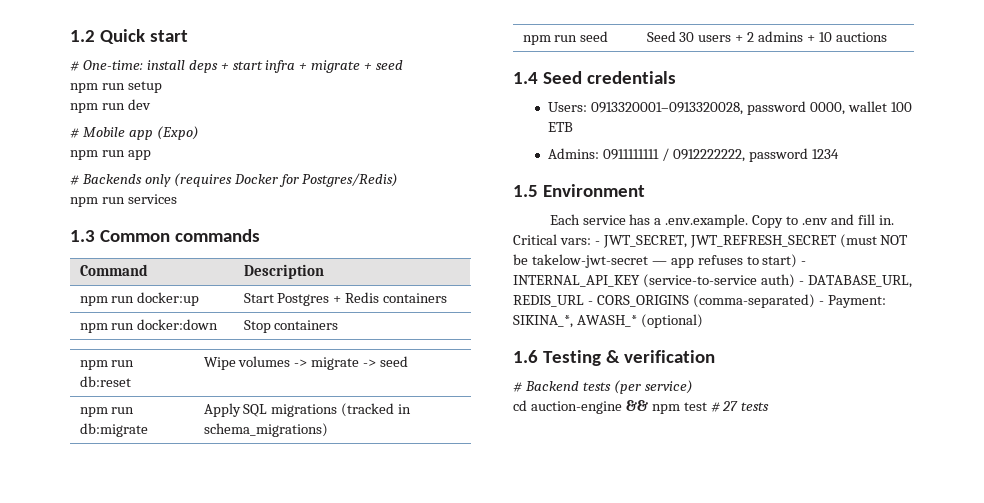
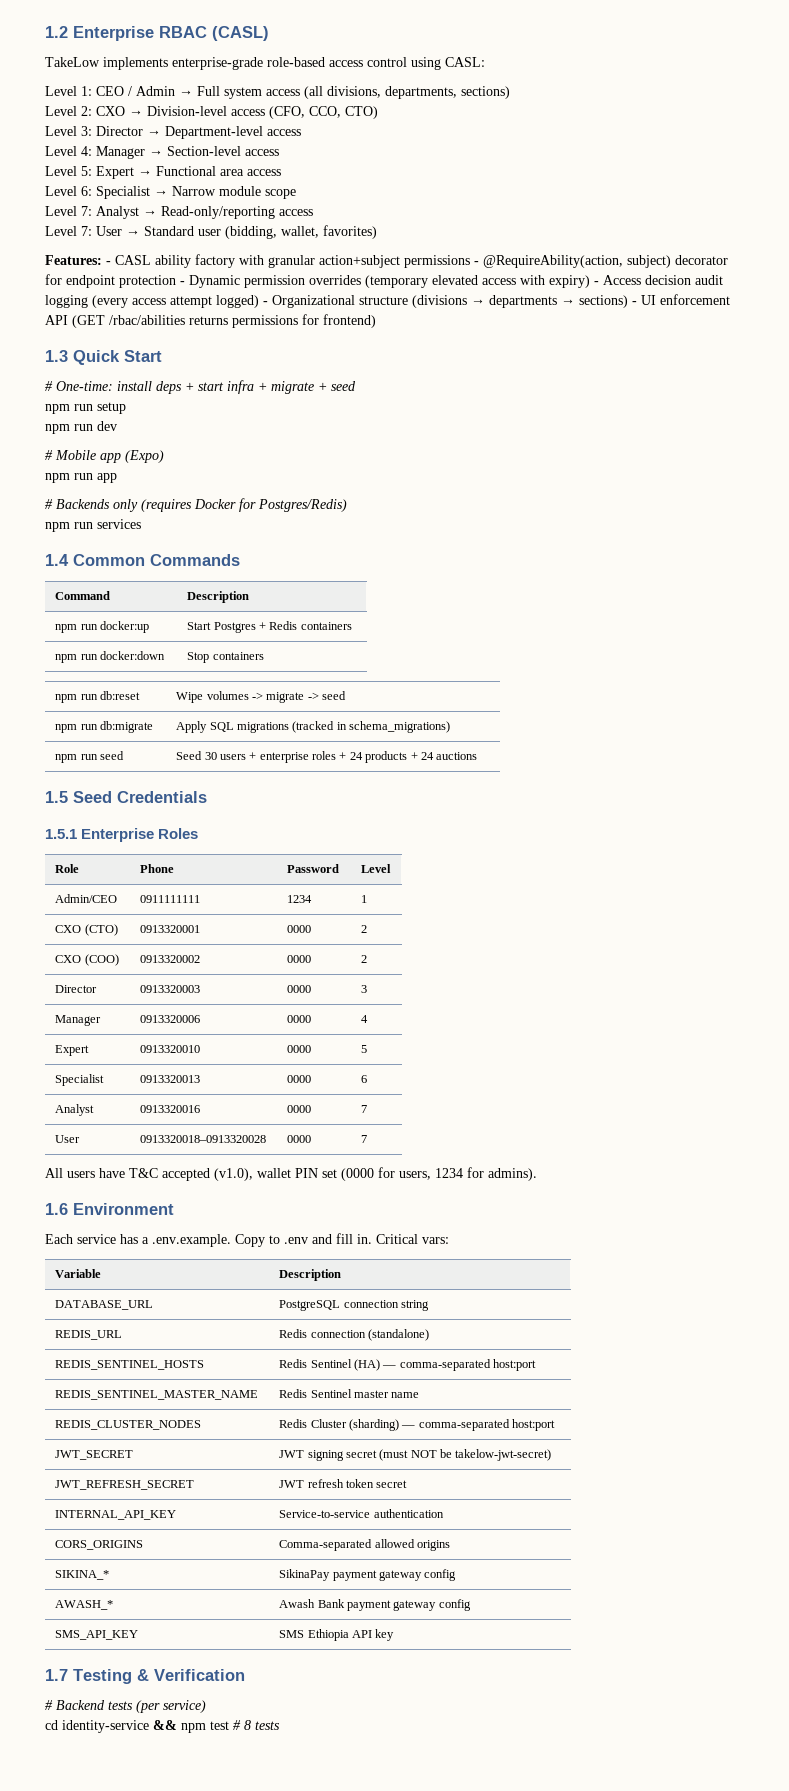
[100,29,189,44] Quick start -> [73,26,269,41] [45,57,485,70] [45,86,510,99] [45,106,378,119] [45,126,301,139] [45,146,279,159] [45,166,281,179] [45,186,296,199] [45,206,313,219] [45,225,377,239] [45,254,728,268] [45,274,723,288] [45,294,730,308] [45,314,376,328] [45,350,162,365] Enterprise RBAC (CASL) // TakeLow implements enterprise-grade role-based access control using CASL: // Level 1: CEO / Admin → Full system access (all divisions, departments, sections) // Level 2: CXO → Division-level access (CFO, CCO, CTO) // Level 3: Director → Department-level access // Level 4: Manager → Section-level access // Level 5: Expert → Functional area access // Level 6: Specialist → Narrow module scope // Level 7: Analyst → Read-only/reporting access // Level 7: User → Standard user (bidding, wallet, favorites) // Features: - CASL ability factory with granular action+subject permissions - @RequireAbility(action, subject) decorator for endpoint protection - Dynamic permission overrides (temporary elevated access with expiry) - Access decision audit logging (every access attempt logged) - Organizational structure (divisions → departments → sections) - UI enforcement API (GET /rbac/abilities returns permissions for frontend) // 1.3 Quick Start
[70,229,261,242] 1.3 Common commands -> [45,554,240,566] 1.4 Common Commands
[747,31,887,42] [513,71,677,84] [548,101,912,115] [548,122,574,132] [548,148,839,162] [513,185,538,197] 2 admins + 10 auctions // 1.4 Seed credentials // Users: 0913320001–0913320028, password 0000, wallet 100 ETB // Admins: 0911111111 / 0912222222, password 1234 // 1.5 -> [259,751,478,763] [45,791,207,803] [45,828,199,842] [55,864,80,873] [140,864,175,873] [287,864,340,873] [361,864,392,873] [55,894,118,903] [140,895,201,903] [287,895,313,903] [361,895,368,903] [55,924,118,936] [140,925,201,933] [287,925,312,933] [361,925,368,933] [55,954,119,966] [140,955,201,963] [287,955,312,963] [361,955,368,963] [55,985,98,993] [140,985,201,993] [287,985,312,993] [361,985,368,993] [55,1015,102,1026] [140,1015,201,1023] [287,1015,312,1023] [361,1015,369,1023] [55,1045,90,1056] [140,1045,201,1053] [287,1045,312,1053] [361,1045,368,1053] [55,1074,105,1086] [140,1075,201,1083] [287,1075,312,1083] [361,1075,368,1083] [55,1104,95,1116] [140,1105,201,1113] [287,1105,312,1113] [361,1105,368,1113] [55,1135,81,1143] [140,1135,267,1143] [287,1135,312,1143] [361,1135,368,1143] [45,1167,537,1181] [45,1203,68,1215] enterprise roles + 24 products + 24 auctions // 1.5 Seed Credentials // 1.5.1 Enterprise Roles // Role | Phone | Password | Level // Admin/CEO | 0911111111 | 1234 | 1 // CXO (CTO) | 0913320001 | 0000 | 2 // CXO (COO) | 0913320002 | 0000 | 2 // Director | 0913320003 | 0000 | 3 // Manager | 0913320006 | 0000 | 4 // Expert | 0913320010 | 0000 | 5 // Specialist | 0913320013 | 0000 | 6 // Analyst | 0913320016 | 0000 | 7 // User | 0913320018–0913320028 | 0000 | 7 // All users have T&C accepted (v1.0), wallet PIN set (0000 for users, 1234 for admins). // 1.6
[594,234,909,248] [513,254,807,268] [513,274,912,288] [513,294,886,308] [513,314,703,328] [513,350,538,363] - JWT_SECRET, JWT_REFRESH_SECRET (must NOT be takelow-jwt-secret — app refuses to start) - INTERNAL_API_KEY (service-to-service auth) - DATABASE_URL, REDIS_URL - CORS_ORIGINS (comma-separated) - Payment: SIKINA_*, AWASH_* (optional) // 1.6 -> [55,1269,102,1278] [279,1269,342,1281] [55,1300,154,1310] [279,1300,429,1311] [55,1330,123,1340] [279,1329,429,1341] [55,1360,205,1370] [279,1359,537,1371] [55,1390,259,1400] [279,1389,420,1398] [55,1420,202,1430] [279,1419,556,1431] [55,1450,134,1460] [279,1449,552,1461] [55,1480,195,1490] [279,1479,408,1488] [55,1510,177,1520] [279,1509,444,1518] [55,1540,144,1550] [279,1539,450,1551] [55,1570,110,1580] [279,1569,457,1581] [55,1600,114,1610] [279,1599,471,1611] [55,1630,139,1640] [279,1629,395,1641] [45,1669,68,1681] // Variable | Description // DATABASE_URL | PostgreSQL connection string // REDIS_URL | Redis connection (standalone) // REDIS_SENTINEL_HOSTS | Redis Sentinel (HA) — comma-separated host:port // REDIS_SENTINEL_MASTER_NAME | Redis Sentinel master name // REDIS_CLUSTER_NODES | Redis Cluster (sharding) — comma-separated host:port // JWT_SECRET | JWT signing secret (must NOT be takelow-jwt-secret) // JWT_REFRESH_SECRET | JWT refresh token secret // INTERNAL_API_KEY | Service-to-service authentication // CORS_ORIGINS | Comma-separated allowed origins // SIKINA_* | SikinaPay payment gateway config // AWASH_* | Awash Bank payment gateway config // SMS_API_KEY | SMS Ethiopia API key // 1.7
[624,350,716,363] verification -> [154,1669,245,1681] Verification
[530,401,622,414] auction-engine -> [62,1720,149,1733] identity-service
[722,401,739,411] 27 -> [244,1720,251,1730] 8

